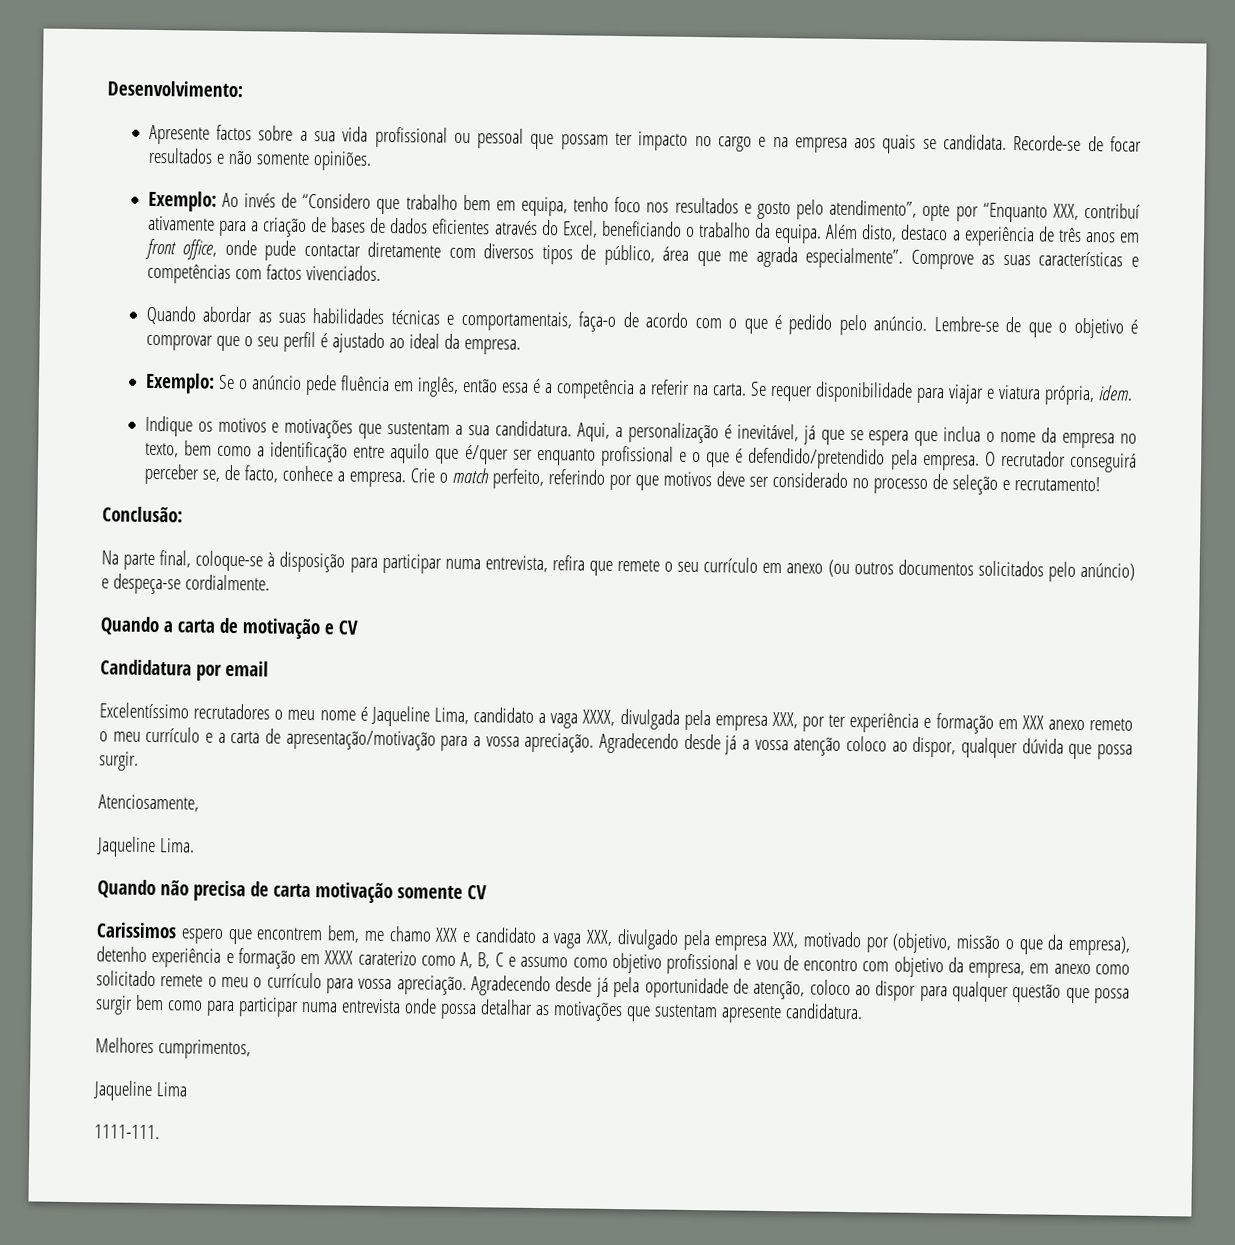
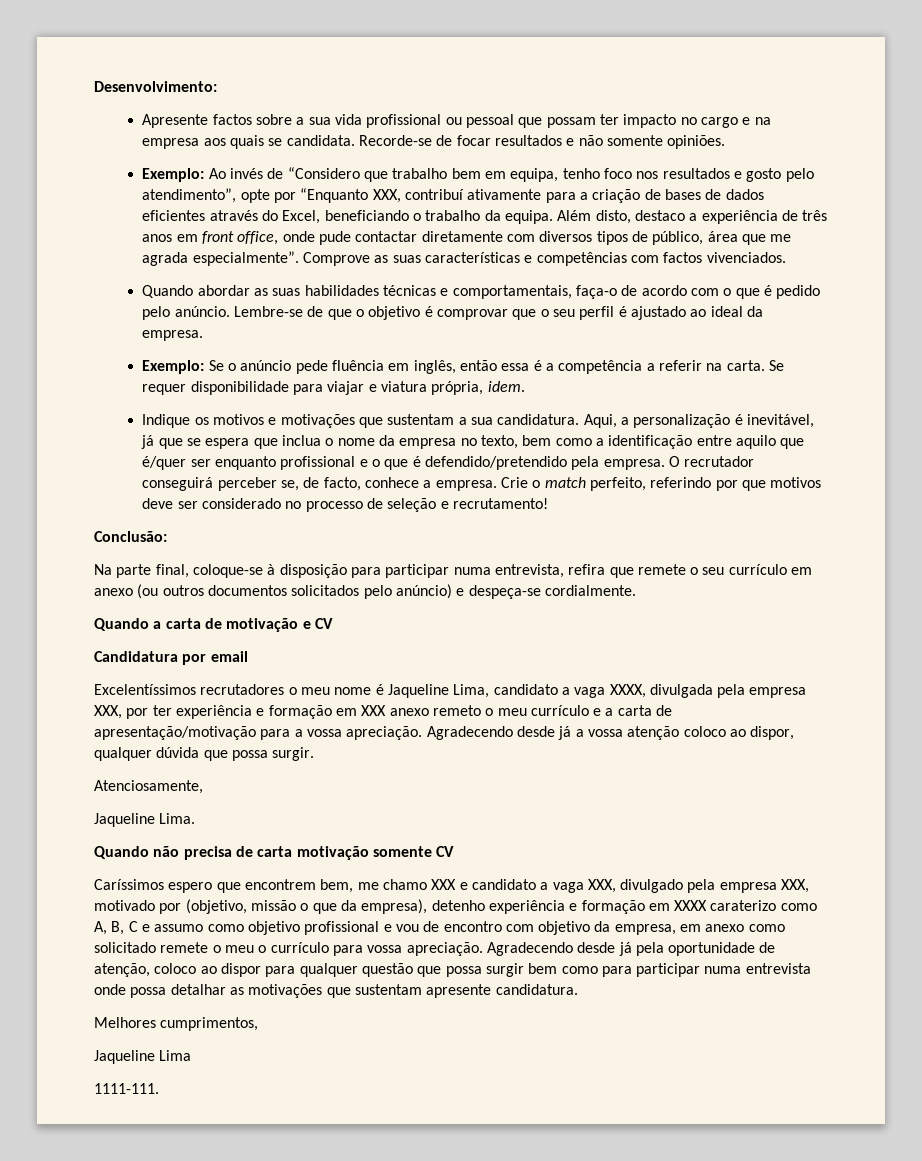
[99,702,189,719] Excelentíssimo -> [94,684,196,695] Excelentíssimos
[96,922,177,939] Carissimos -> [94,879,164,890] Caríssimos

